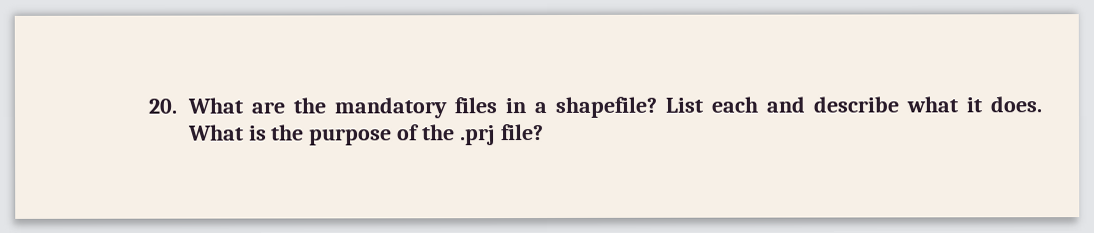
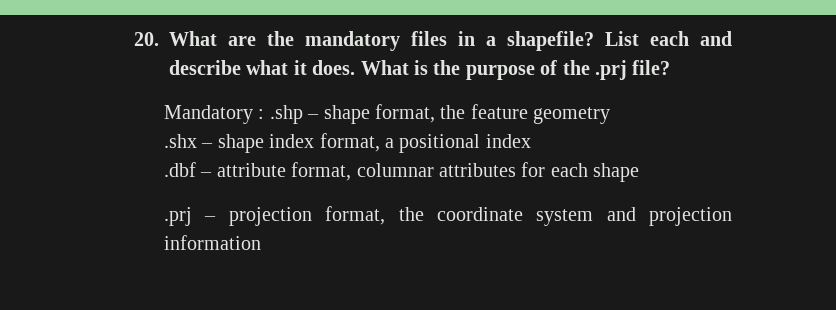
(545, 132) none -> [164,104,611,124] [164,133,531,153] [164,162,640,182] [164,206,732,226] [164,235,262,250] // Mandatory : .shp – shape format, the feature geometry // .shx – shape index format, a positional index // .dbf – attribute format, columnar attributes for each shape // .prj – projection format, the coordinate system and projection information

